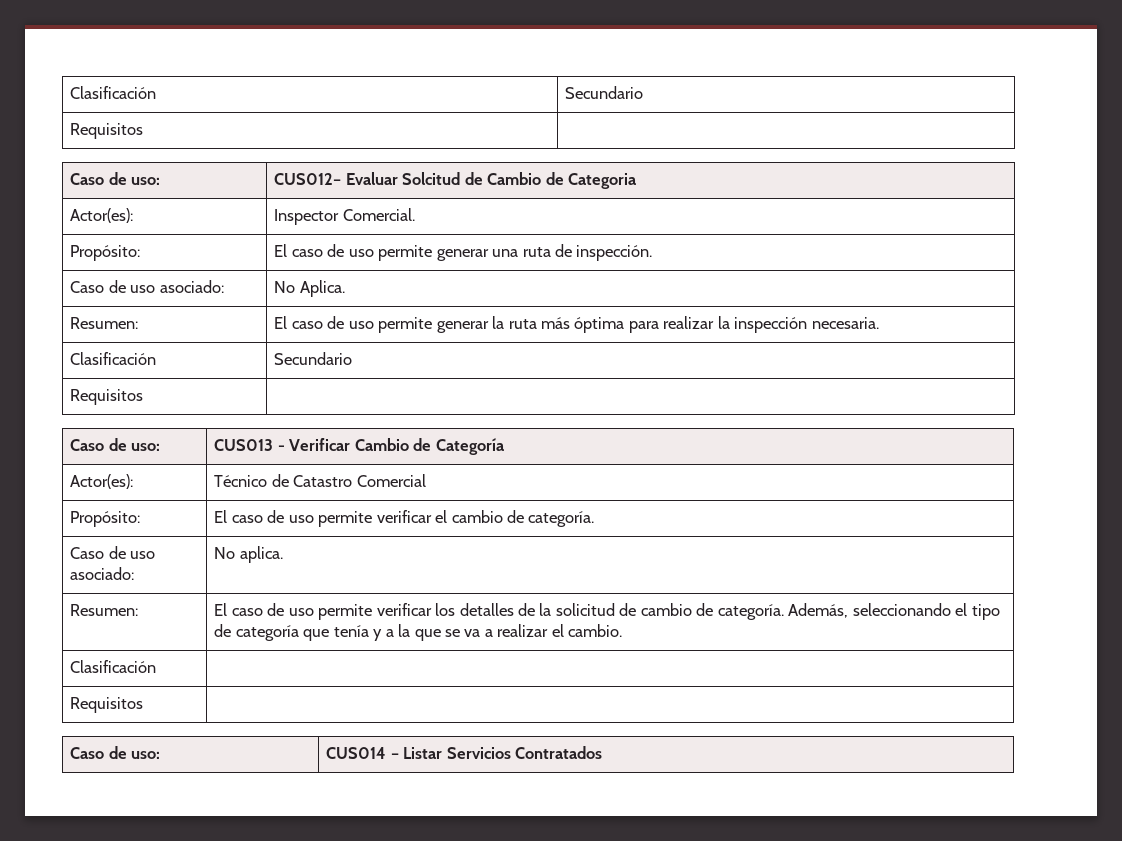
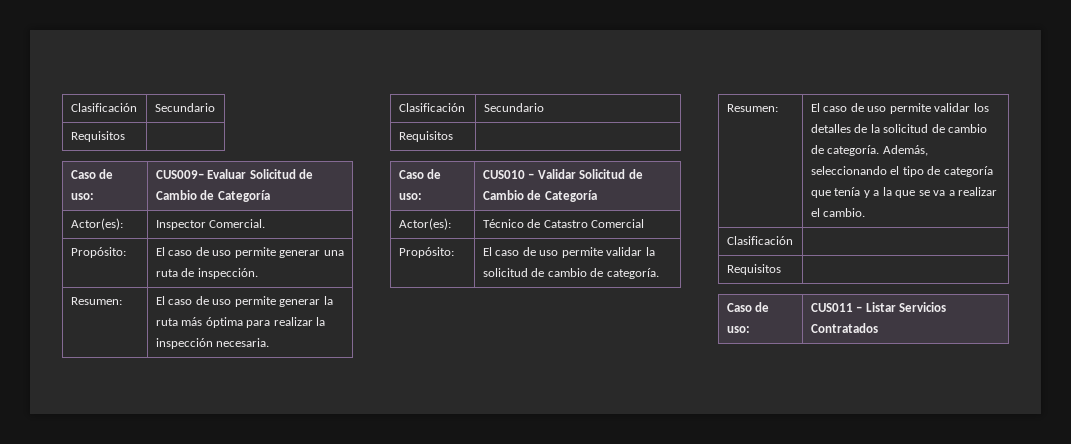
[70,86,157,99] [565,86,644,99] [70,123,144,139] [70,172,161,185] [274,172,638,189] Clasificación | Secundario // Requisitos | // Caso de uso: | CUS012– Evaluar Solcitud de Cambio de Categoria -> [70,103,137,112] [154,103,215,112] [70,131,125,142] [70,169,114,179] [70,193,94,200] [155,169,314,179] [155,190,270,202] Clasificación | Secundario // Requisitos | // Caso de uso: | CUS009– Evaluar Solicitud de Cambio de Categoría
[70,280,224,293] [274,280,345,297] // Caso de uso asociado: | No Aplica. -> (258, 273) none
[214,438,351,451] CUS013 - Verificar -> [482,169,643,179] CUS010 – Validar Solicitud de
[376,510,595,527] [70,546,156,559] [70,567,135,580] [214,546,283,563] [70,604,139,616] [214,603,432,620] verificar el cambio de categoría. // Caso de uso asociado: | No aplica. // Resumen: | El caso de uso permite verificar -> [606,247,655,256] [482,268,659,279] [726,104,778,112] [810,103,971,114] validar la solicitud de cambio de categoría. // Resumen: | El caso de uso permite validar
[326,747,387,759] CUS014 -> [810,303,853,312] CUS011

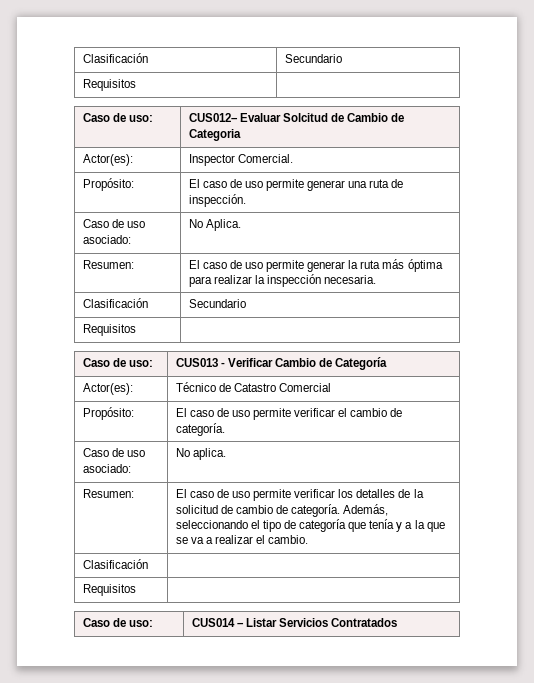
[70,103,137,112] [154,103,215,112] [70,131,125,142] [70,169,114,179] [70,193,94,200] [155,169,314,179] [155,190,270,202] Clasificación | Secundario // Requisitos | // Caso de uso: | CUS009– Evaluar Solicitud de Cambio de Categoría -> [82,53,148,63] [284,54,342,63] [82,79,136,91] [82,113,153,122] [188,113,405,122] [188,129,241,141] Clasificación | Secundario // Requisitos | // Caso de uso: | CUS012– Evaluar Solcitud de Cambio de Categoria
(258, 273) none -> [82,219,145,228] [82,235,131,244] [188,219,241,231] // Caso de uso asociado: | No Aplica.
[482,169,643,179] CUS010 – Validar Solicitud de -> [175,358,273,367] CUS013 - Verificar
[606,247,655,256] [482,268,659,279] [726,104,778,112] [810,103,971,114] validar la solicitud de cambio de categoría. // Resumen: | El caso de uso permite validar -> [294,408,403,417] [175,423,225,436] [82,448,145,457] [82,464,131,473] [175,448,226,460] [82,489,134,498] [175,489,336,501] verificar el cambio de categoría. // Caso de uso asociado: | No aplica. // Resumen: | El caso de uso permite verificar
[810,303,853,312] CUS011 -> [191,618,235,627] CUS014

